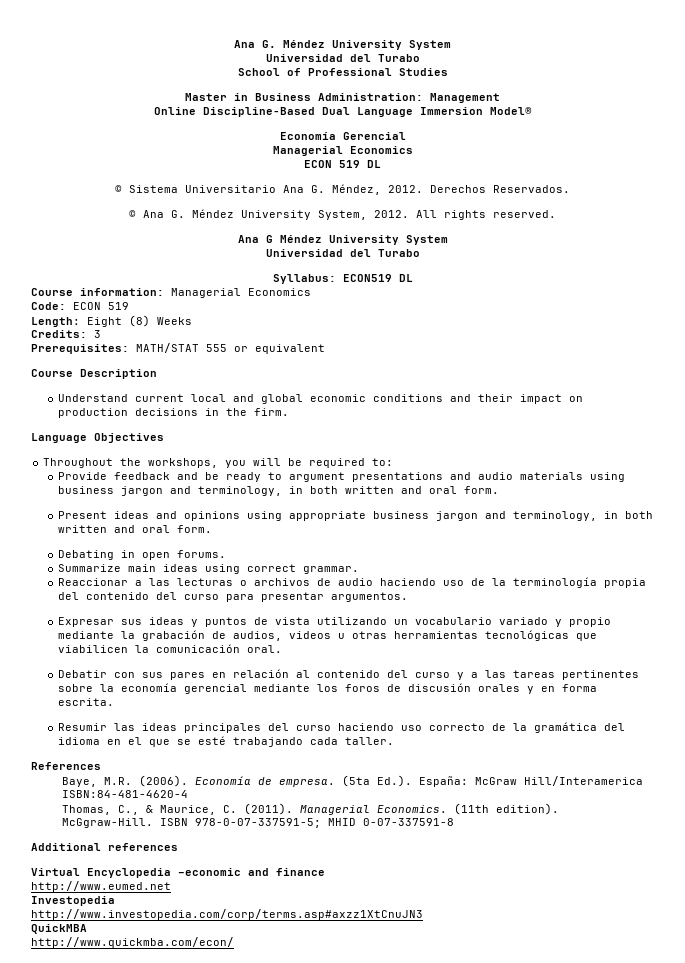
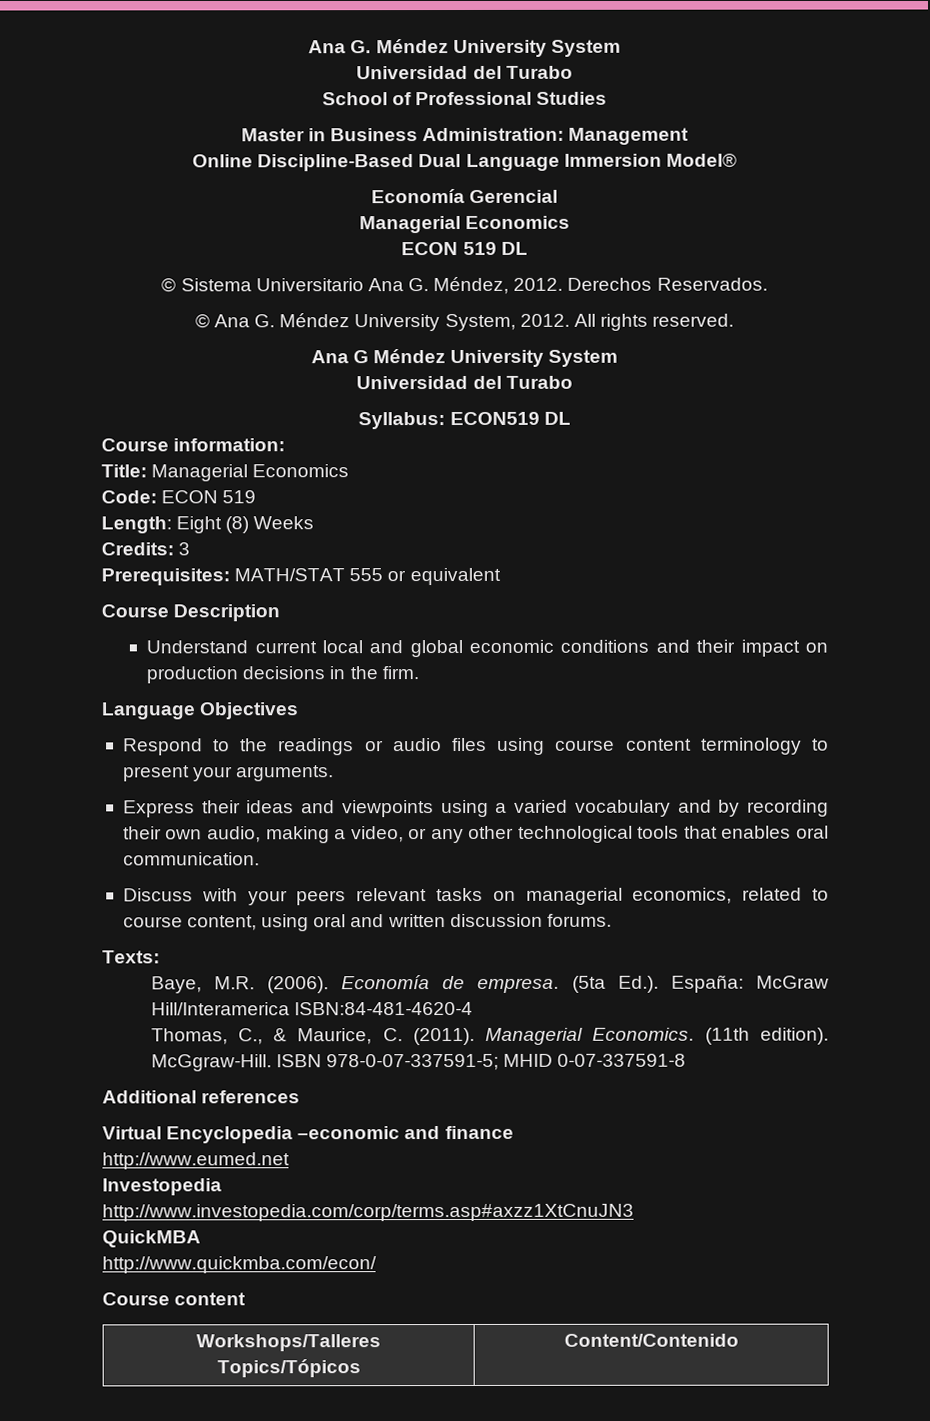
(164, 292) none -> [101,464,147,478] // Title:
[43,458,394,468] [58,472,626,482] [58,486,500,496] [58,511,654,521] [58,525,213,533] [58,550,227,560] [58,564,360,574] [58,577,647,588] [58,592,409,602] [58,617,612,627] [58,630,598,641] [58,644,283,653] [58,669,640,680] [58,683,598,694] [58,698,115,706] [58,722,626,733] [58,736,395,747] [31,762,101,770] Throughout the workshops, you will be required to: // Provide feedback and be ready to argument presentations and audio materials using business jargon and terminology, in both written and oral form. // Present ideas and opinions using appropriate business jargon and terminology, in both written and oral form. // Debating in open forums. // Summarize main ideas using correct grammar. // Reaccionar a las lecturas o archivos de audio haciendo uso de la terminología propia del contenido del curso para presentar argumentos. // Expresar sus ideas y puntos de vista utilizando un vocabulario variado y propio mediante la grabación de audios, videos u otras herramientas tecnológicas que viabilicen la comunicación oral. // Debatir con sus pares en relación al contenido del curso y a las tareas pertinentes sobre la economía gerencial mediante los foros de discusión orales y en forma escrita. // Resumir las ideas principales del curso haciendo uso correcto de la gramática del idioma en el que se esté trabajando cada taller. // References -> [122,737,830,756] [122,765,335,782] [122,799,829,818] [122,825,830,844] [122,852,260,866] [122,887,830,906] [122,913,612,932] [102,950,160,964] Respond to the readings or audio files using course content terminology to present your arguments. // Express their ideas and viewpoints using a varied vocabulary and by recording their own audio, making a video, or any other technological tools that enables oral communication. // Discuss with your peers relevant tasks on managerial economics, related to course content, using oral and written discussion forums. // Texts:
(234, 942) none -> [102,1292,247,1306] [196,1334,381,1352] [216,1359,361,1378] [563,1333,739,1347] // Course content // Workshops/Talleres // Topics/Tópicos | Content/Contenido

